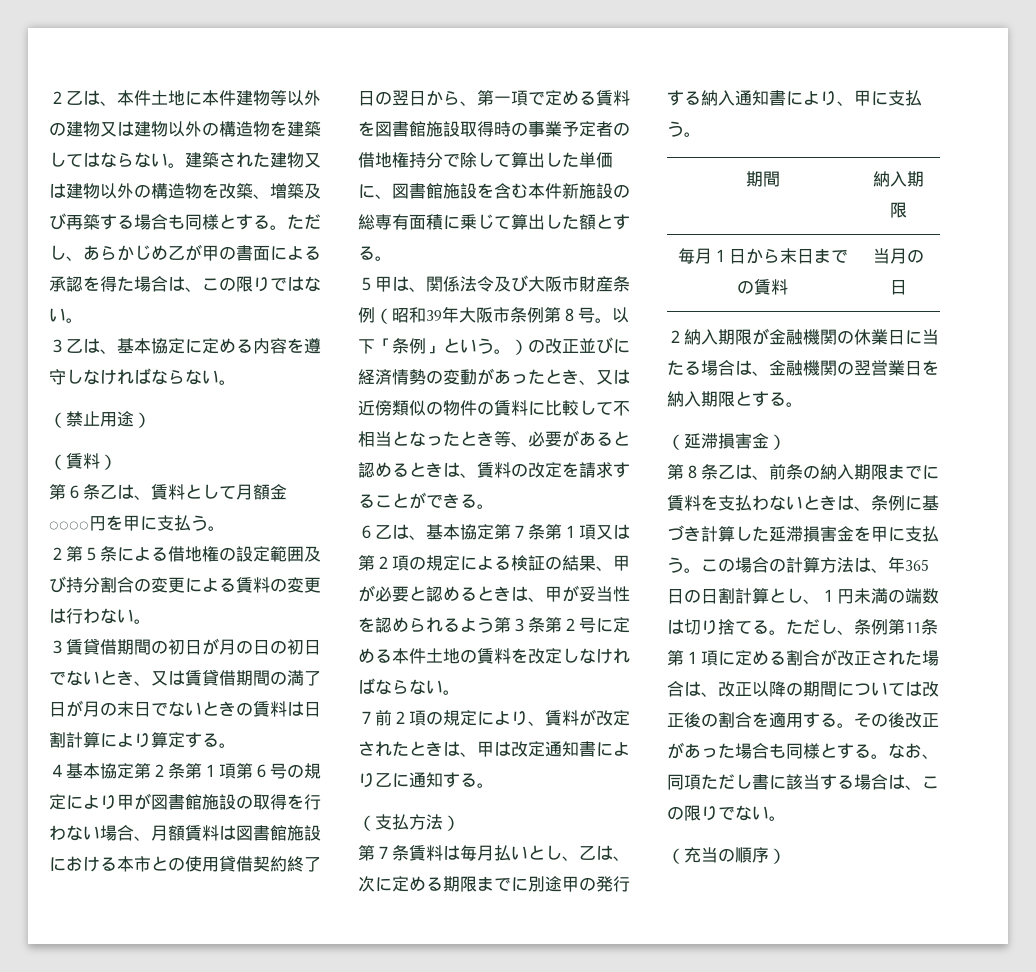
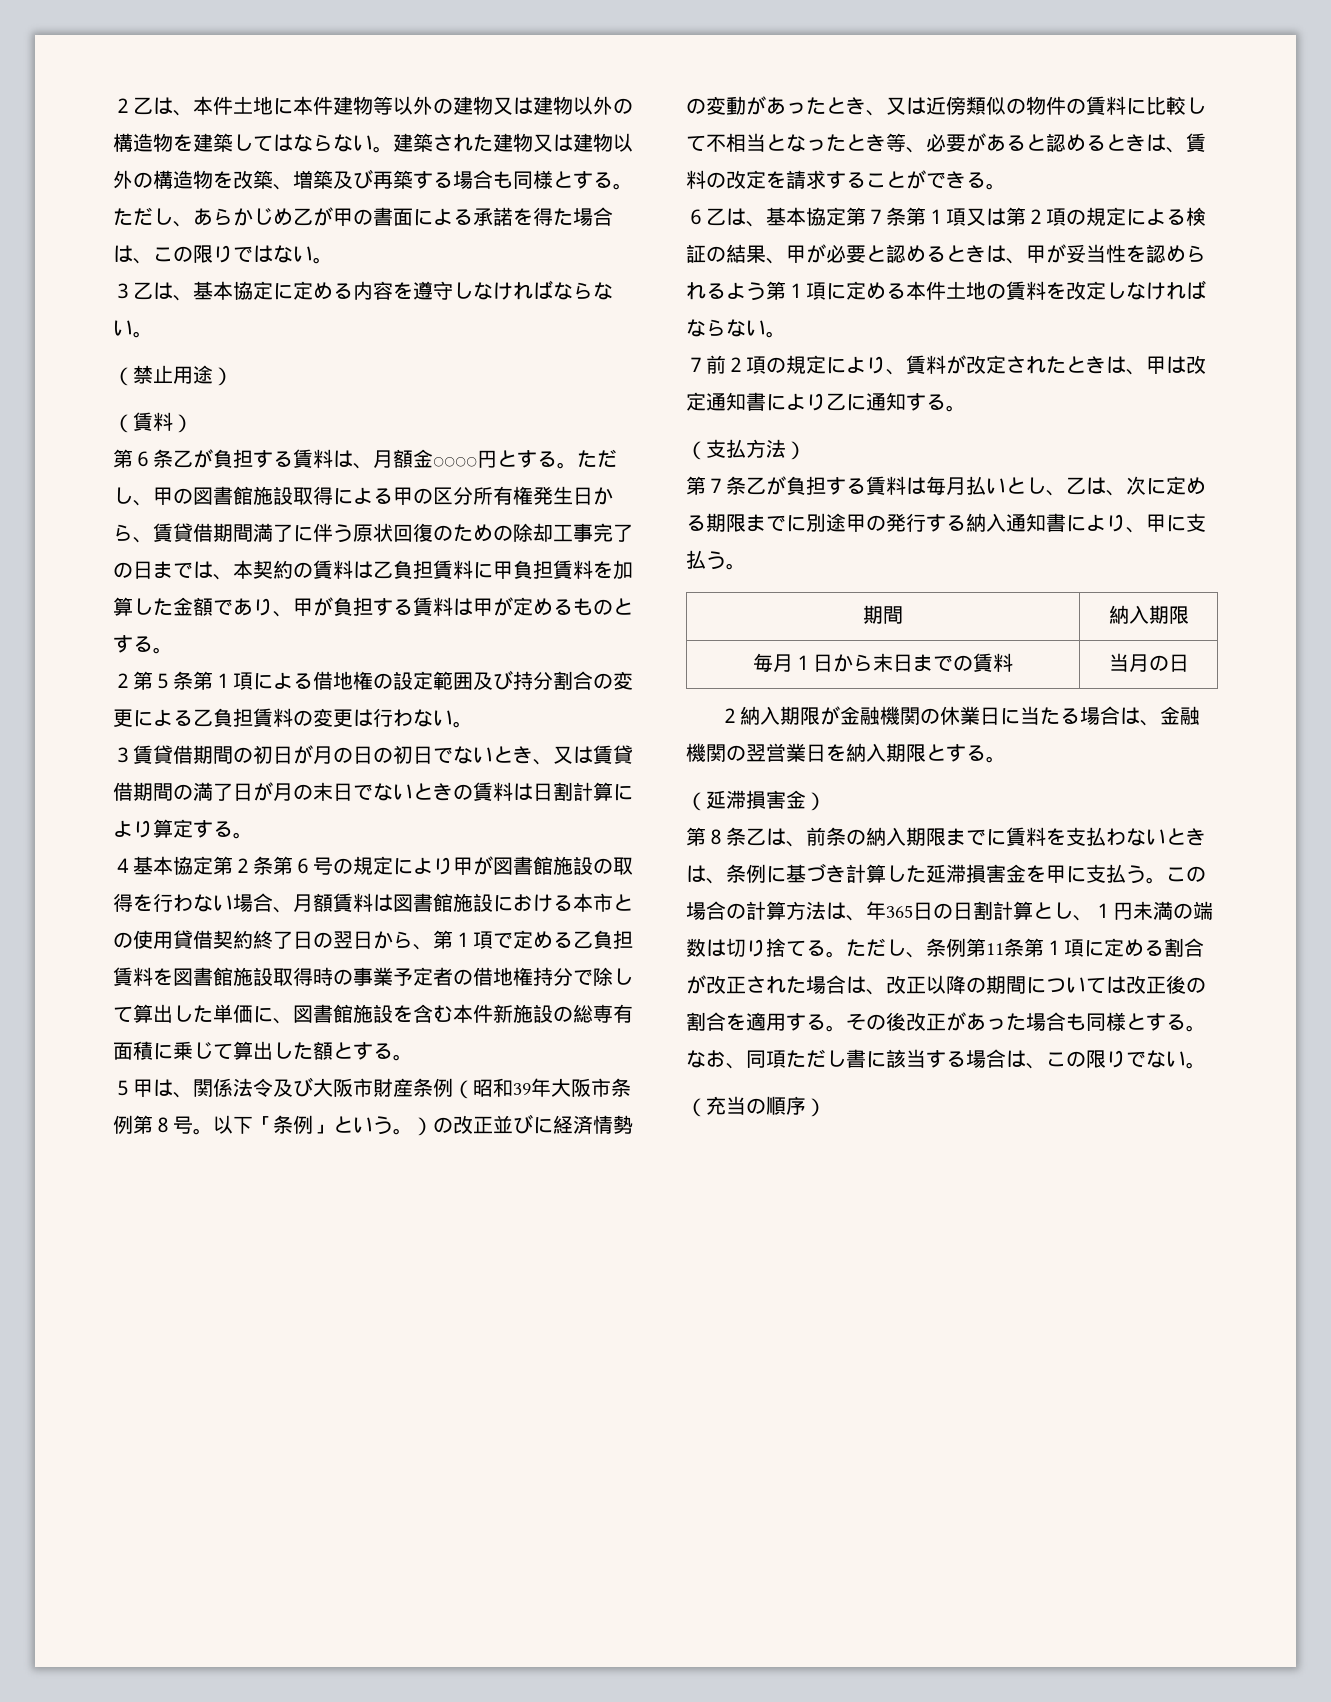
[66,276,83,292] 認 -> [493,207,513,226] 諾
[117,484,287,500] [49,515,208,531] は、賃料として月額金○○○○円を甲に支払う -> [193,449,617,469] [113,486,613,506] [113,523,633,543] [113,560,633,580] [113,597,633,617] [113,635,153,653] が負担する賃料は、月額金○○○○円とする。ただし、甲の図書館施設取得による甲の区分所有権発生日から、賃貸借期間満了に伴う原状回復のための除却工事完了の日までは、本契約の賃料は乙負担賃料に甲負担賃料を加算した金額であり、甲が負担する賃料は甲が定めるものとする
(117, 554) none -> [193,671,253,690] 第１項
(236, 585) none -> [193,708,253,727] 乙負担
[202,763,253,779] １項第 -> (293, 865) none
[494,96,511,104] 一 -> [453,932,473,947] １
(596, 98) none -> [573,930,633,949] 乙負担
[511,617,596,633] ３条第２号 -> [786,282,826,300] １項
(409, 853) none -> [746,476,866,495] 乙が負担する

